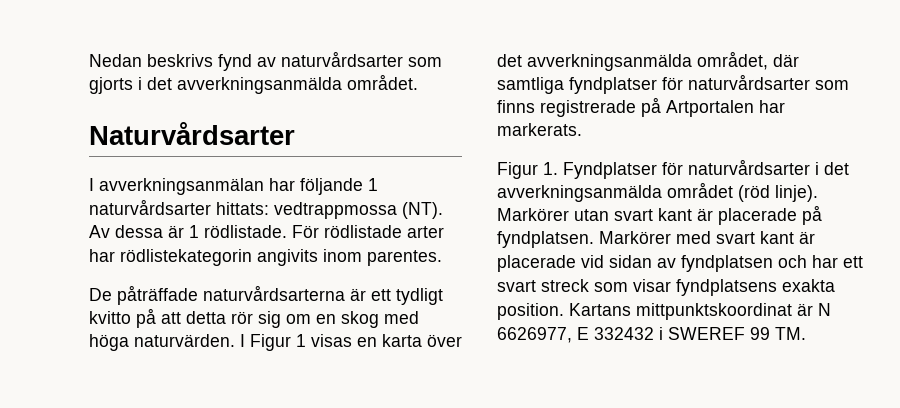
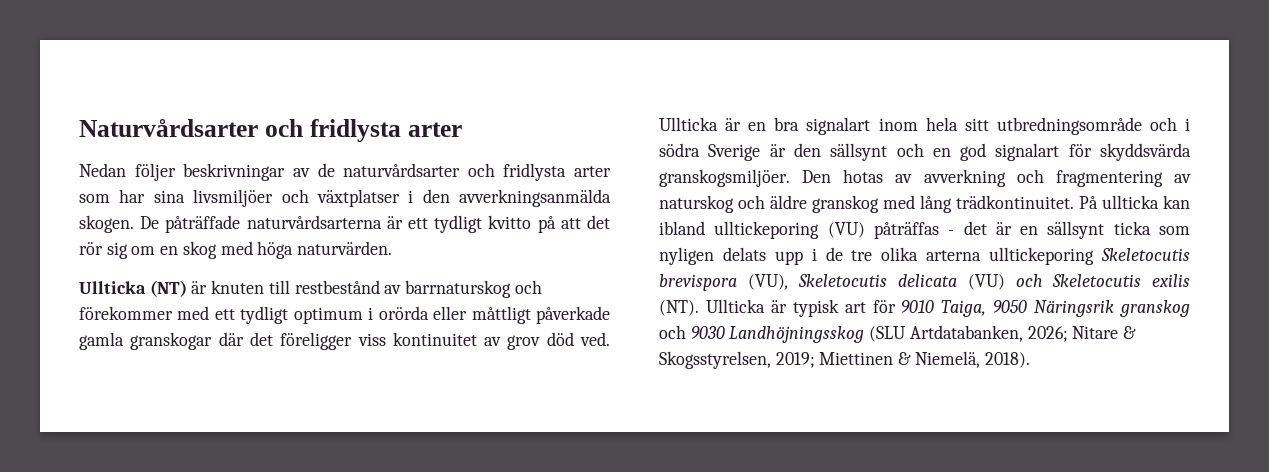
[89,51,442,71] [89,74,418,94] [89,122,295,145] [89,178,378,195] [89,199,443,219] [89,225,444,238] [89,249,442,266] Nedan beskrivs fynd av naturvårdsarter som gjorts i det avverkningsanmälda området. // Naturvårdsarter // I avverkningsanmälan har följande 1 naturvårdsarter hittats: vedtrappmossa (NT). Av dessa är 1 rödlistade. För rödlistade arter har rödlistekategorin angivits inom parentes. // -> [79,118,462,142] [79,163,611,181] [79,189,611,207] [79,215,134,233] Naturvårdsarter och fridlysta arter // Nedan följer beskrivningar av de naturvårdsarter och fridlysta arter som har sina livsmiljöer och växtplatser i den avverkningsanmälda skogen.
[186,311,226,324] detta -> [587,215,610,229] det
[240,334,462,351] [497,51,799,71] [497,74,849,94] [497,97,785,117] [497,123,582,136] [497,159,849,179] [497,182,818,202] [497,205,822,225] [497,231,815,248] [497,255,863,272] [497,279,835,296] [497,303,831,320] [497,327,806,343] I Figur 1 visas en karta över det avverkningsanmälda området, där samtliga fyndplatser för naturvårdsarter som finns registrerade på Artportalen har markerats. // Figur 1. Fyndplatser för naturvårdsarter i det avverkningsanmälda området (röd linje). Markörer utan svart kant är placerade på fyndplatsen. Markörer med svart kant är placerade vid sidan av fyndplatsen och har ett svart streck som visar fyndplatsens exakta position. Kartans mittpunktskoordinat är N 6626977, E 332432 i SWEREF 99 TM. -> [79,280,542,298] [79,306,611,324] [79,332,611,350] [659,117,1190,135] [659,143,1191,161] [659,169,1191,187] [659,195,1190,213] [659,221,1190,239] [659,247,1190,265] [659,274,1190,291] [659,299,1190,317] [659,325,1137,343] [659,351,1030,369] // Ullticka (NT) är knuten till restbestånd av barrnaturskog och förekommer med ett tydligt optimum i orörda eller måttligt påverkade gamla granskogar där det föreligger viss kontinuitet av grov död ved. Ullticka är en bra signalart inom hela sitt utbredningsområde och i södra Sverige är den sällsynt och en god signalart för skyddsvärda granskogsmiljöer. Den hotas av avverkning och fragmentering av naturskog och äldre granskog med lång trädkontinuitet. På ullticka kan ibland ulltickeporing (VU) påträffas - det är en sällsynt ticka som nyligen delats upp i de tre olika arterna ulltickeporing Skeletocutis brevispora (VU), Skeletocutis delicata (VU) och Skeletocutis exilis (NT). Ullticka är typisk art för 9010 Taiga, 9050 Näringsrik granskog och 9030 Landhöjningsskog (SLU Artdatabanken, 2026; Nitare & Skogsstyrelsen, 2019; Miettinen & Niemelä, 2018).

